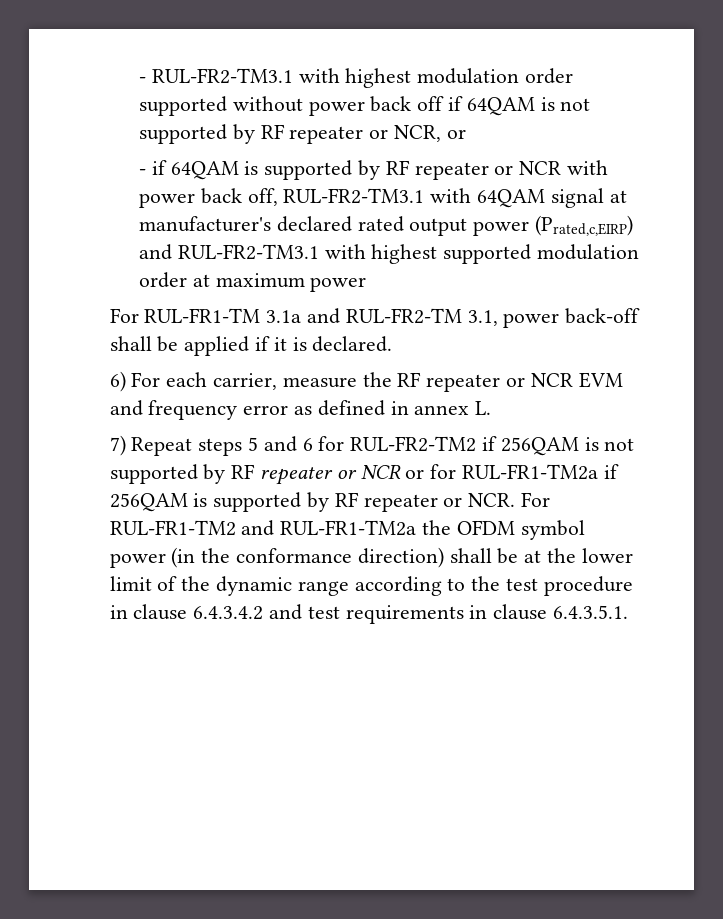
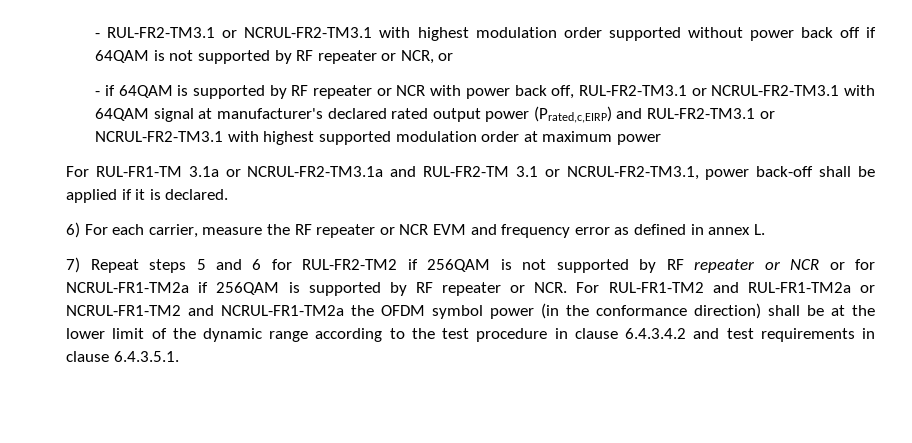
(293, 76) none -> [222,27,373,38] or NCRUL-FR2-TM3.1
(425, 196) none -> [691,85,840,96] or NCRUL-FR2-TM3.1
(319, 252) none -> [759,111,775,119] [95,131,224,142] or NCRUL-FR2-TM3.1
[306,308,498,326] and RUL-FR2-TM 3.1, -> [225,166,699,180] or NCRUL-FR2-TM3.1a and RUL-FR2-TM 3.1 or NCRUL-FR2-TM3.1,
[461,464,598,480] RUL-FR1-TM2a -> [66,282,190,293] NCRUL-FR1-TM2a
(417, 528) none -> [860,285,876,293] [66,305,345,316] or NCRUL-FR1-TM2 and NCRUL-FR1-TM2a

